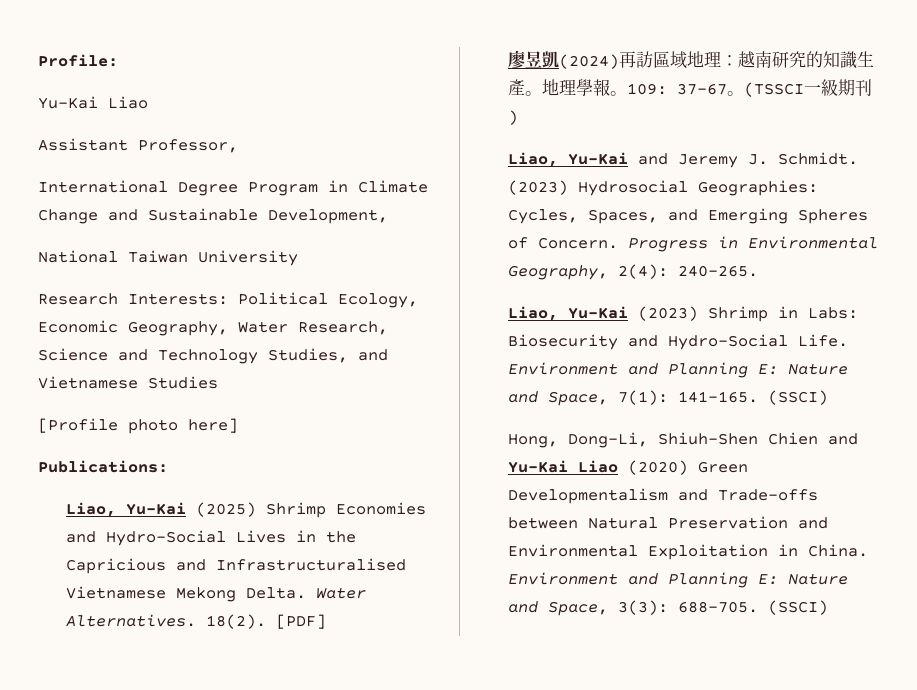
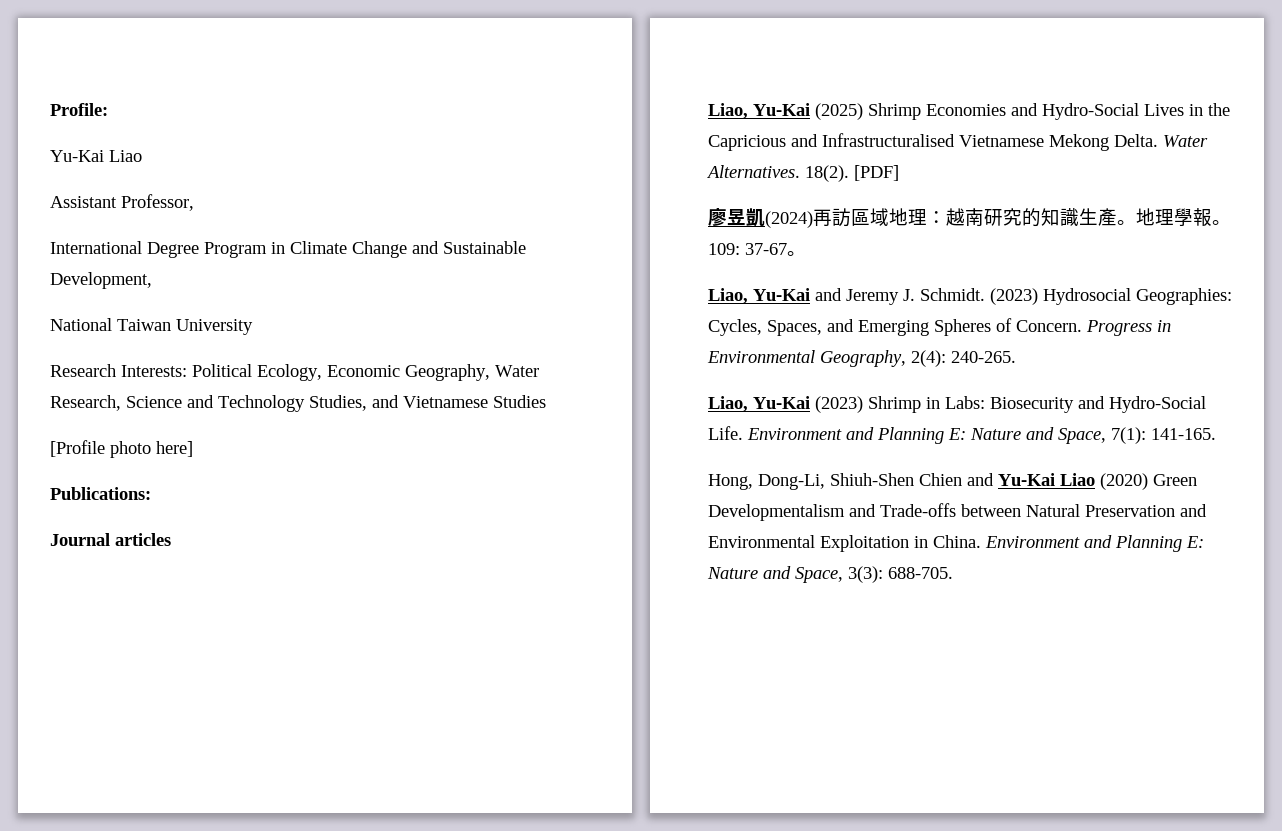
(168, 466) none -> [50,533,171,546] // Journal articles
[743,79,872,97] [507,110,518,125] (TSSCI一級期刊) -> (806, 253) none
[767,390,828,405] (SSCI) -> (1216, 434) none
[767,600,828,615] (SSCI) -> (953, 573) none

